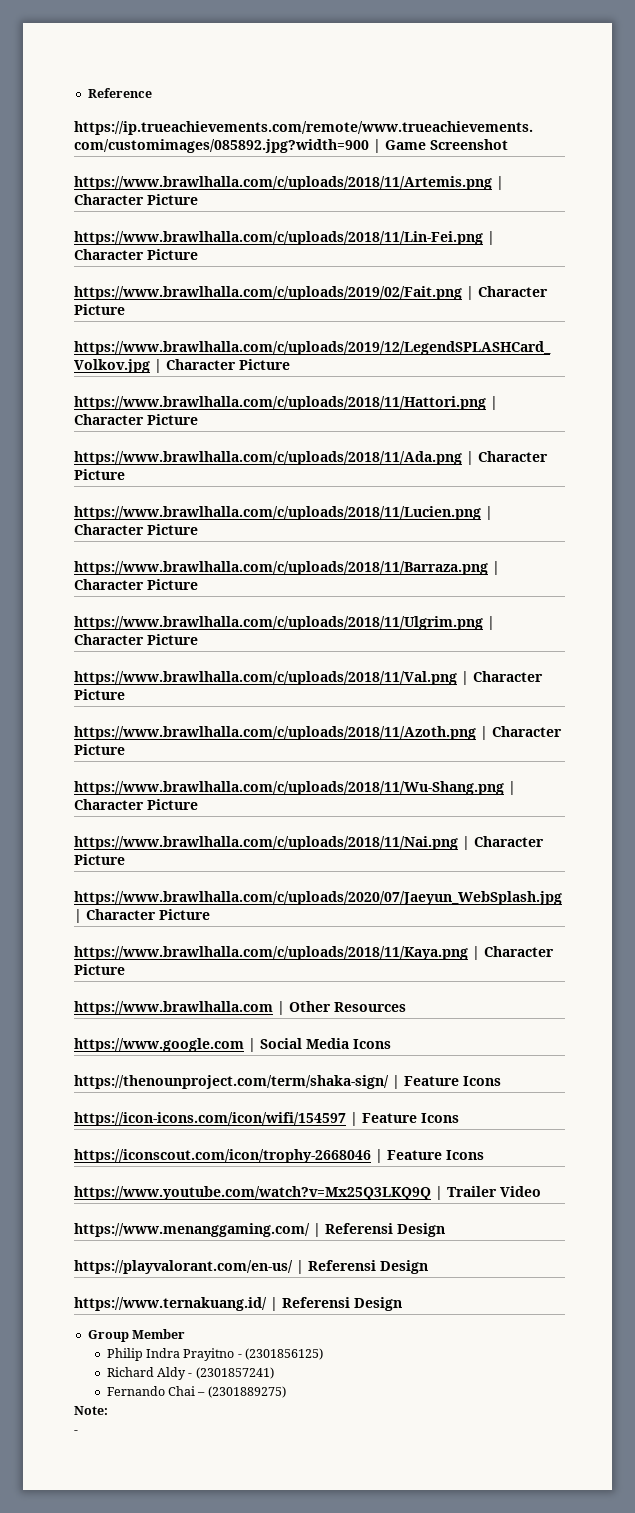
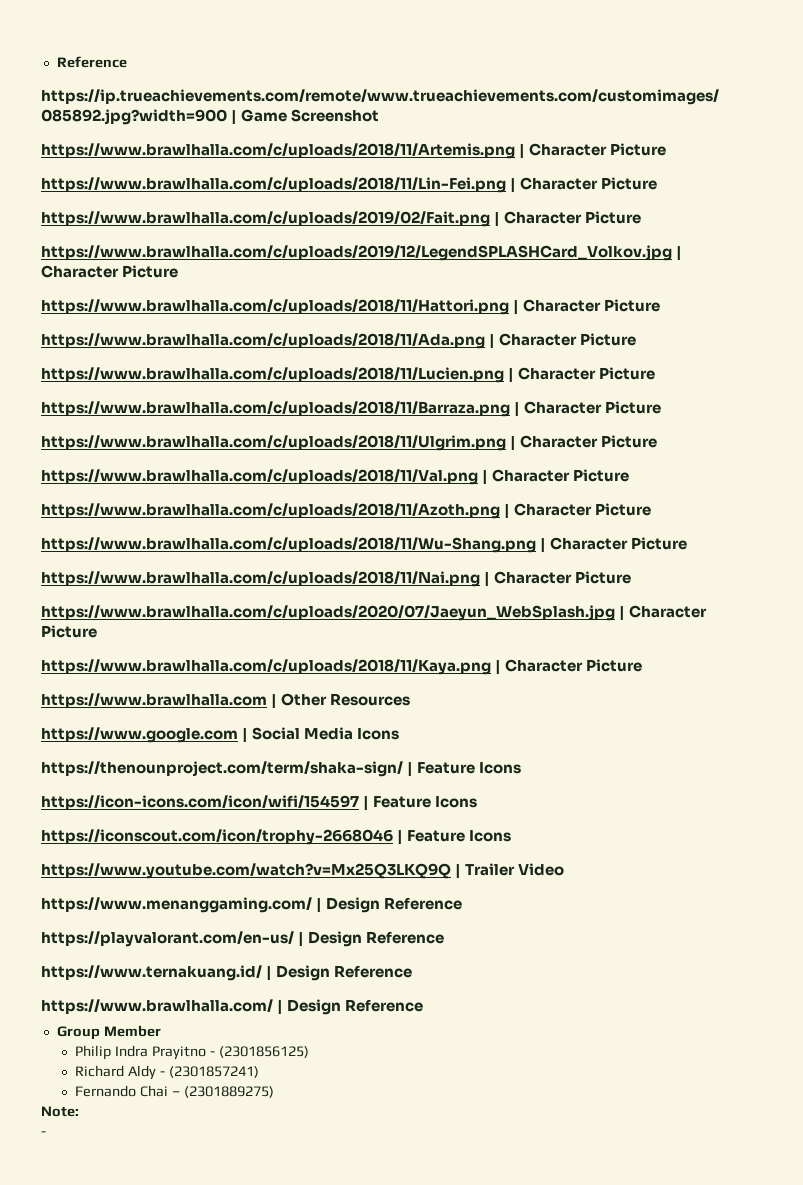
[325,1223,445,1237] Referensi Design -> [326,897,463,913] Design Reference
[308,1260,428,1274] Referensi Design -> [308,931,445,947] Design Reference
[282,1297,402,1311] Referensi Design -> [276,965,413,981] [41,999,424,1015] Design Reference // https://www.brawlhalla.com/ | Design Reference

